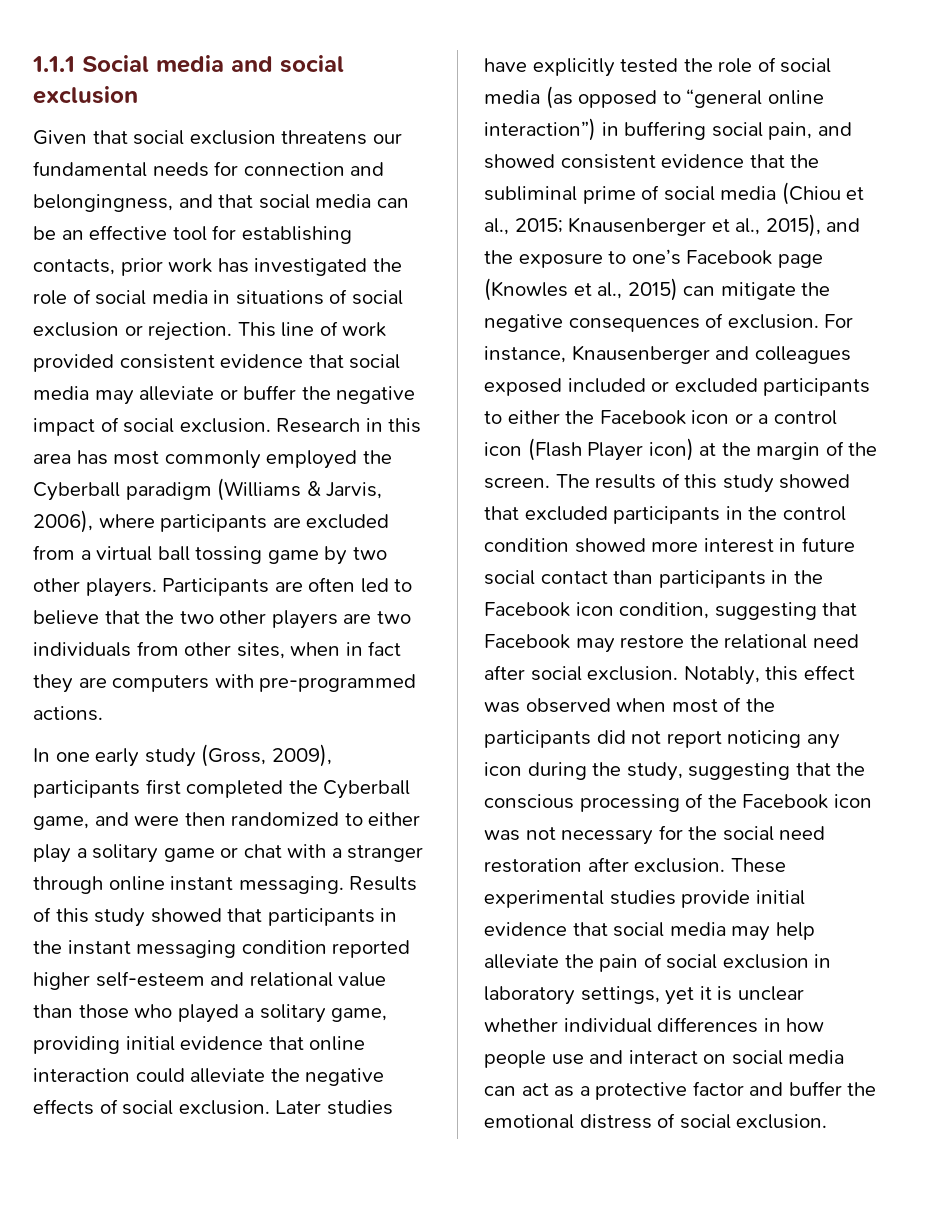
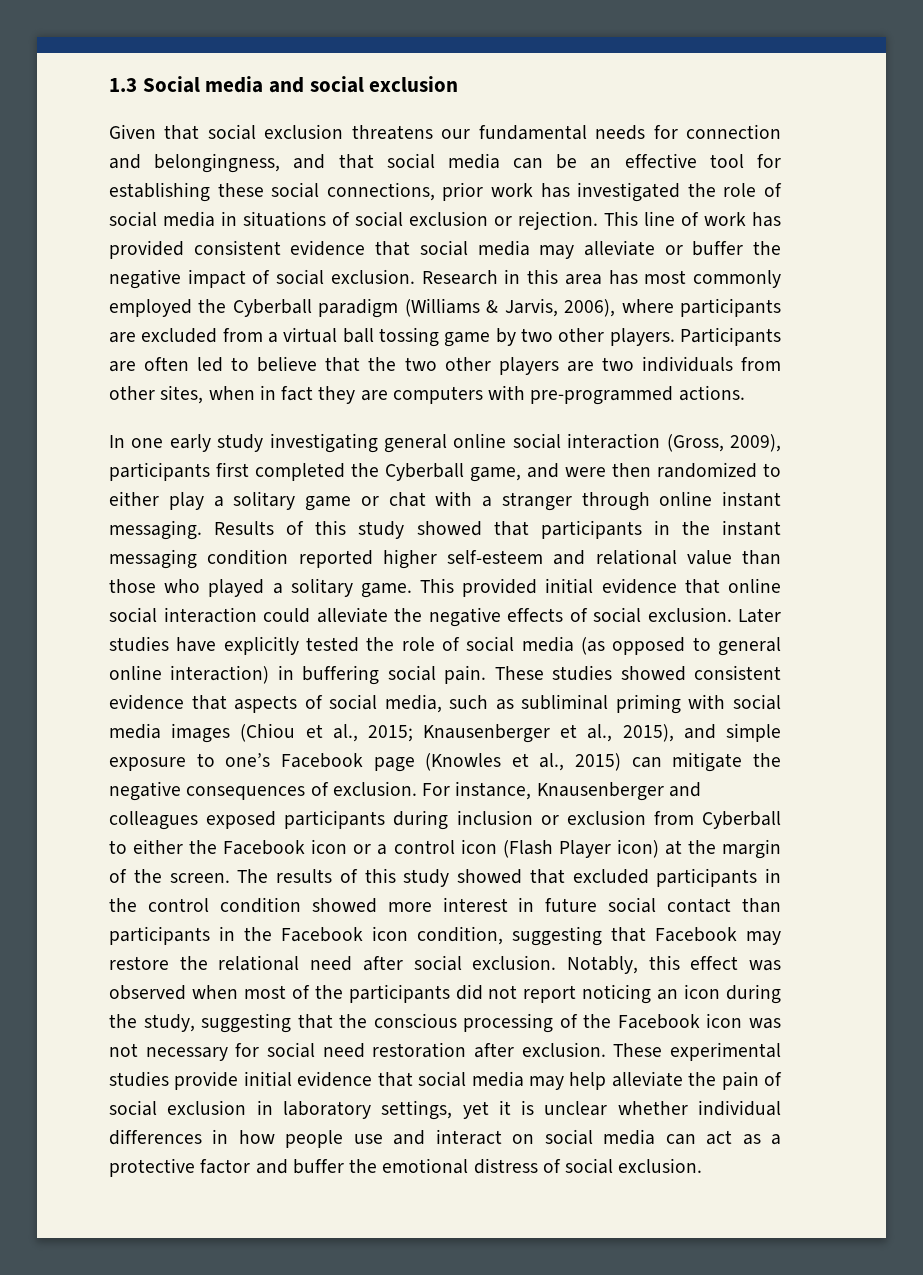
[32,56,75,72] 1.1.1 -> [109,78,137,92] 1.3
[33,259,115,275] contacts, -> [217,182,435,201] these social connections,
(387, 329) none -> [752,212,781,227] has
(196, 757) none -> [269,433,661,453] investigating general online social interaction
[331,1008,388,1022] [33,1036,120,1054] game, providing -> [360,578,538,598] game. This provided
(366, 1043) none -> [109,607,157,623] social
[686,89,824,108] [484,118,852,141] [484,154,820,169] [484,185,777,204] “general online interaction”) in buffering social pain, and showed consistent evidence that the subliminal prime of social media -> [718,637,781,656] [109,665,782,685] [109,694,781,714] [109,723,231,743] general online interaction) in buffering social pain. These studies showed consistent evidence that aspects of social media, such as subliminal priming with social media images
[484,250,513,264] the -> [726,723,782,742] simple
[567,378,871,396] included or excluded participants -> [284,810,781,830] participants during inclusion or exclusion from Cyberball
[806,734,840,749] any -> [657,989,679,1000] an
[688,826,718,840] the -> (260, 1050) none

